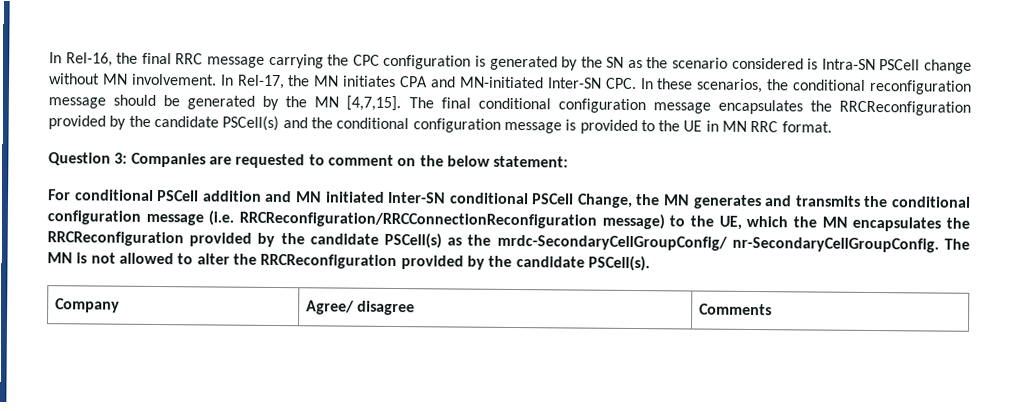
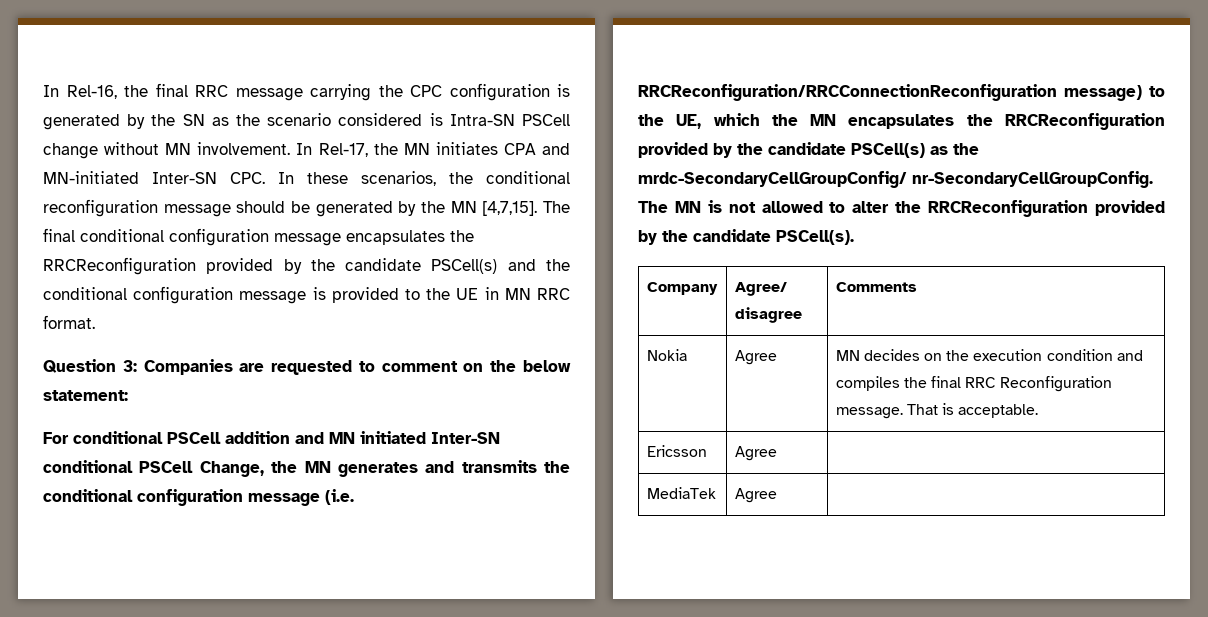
(772, 309) none -> [646,349,687,361] [734,350,777,365] [835,349,1143,361] [835,376,1113,392] [835,403,1039,419] [646,445,707,457] [734,446,777,461] [646,487,716,499] [734,488,777,503] // Nokia | Agree | MN decides on the execution condition and compiles the final RRC Reconfiguration message. That is acceptable. // Ericsson | Agree | // MediaTek | Agree |

